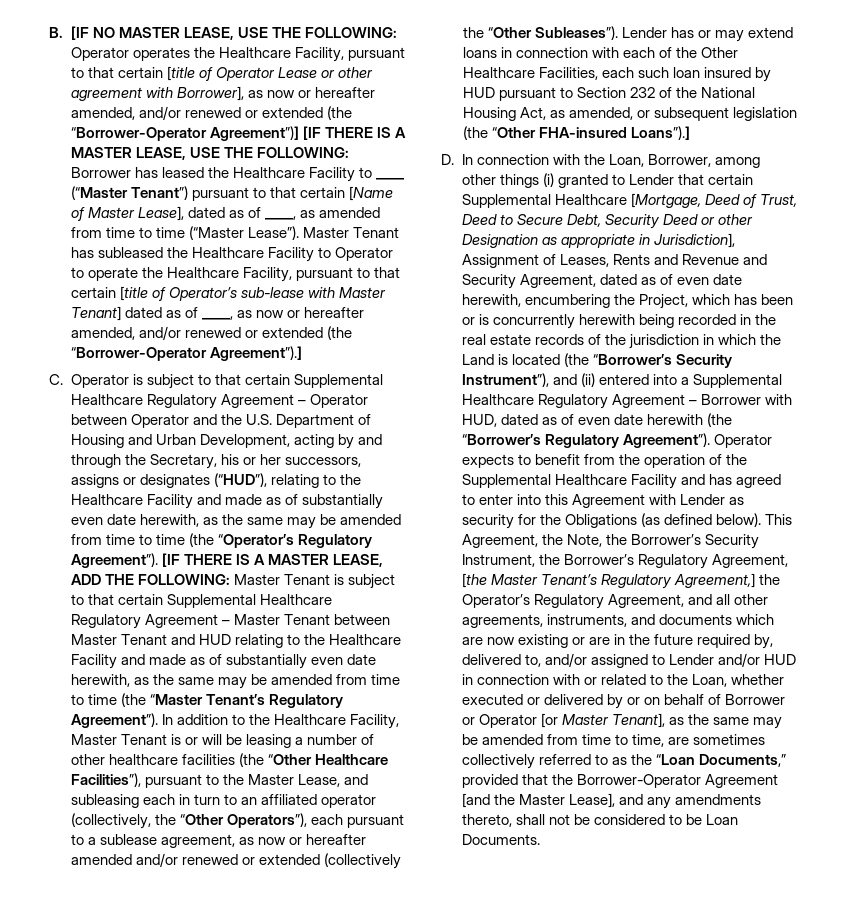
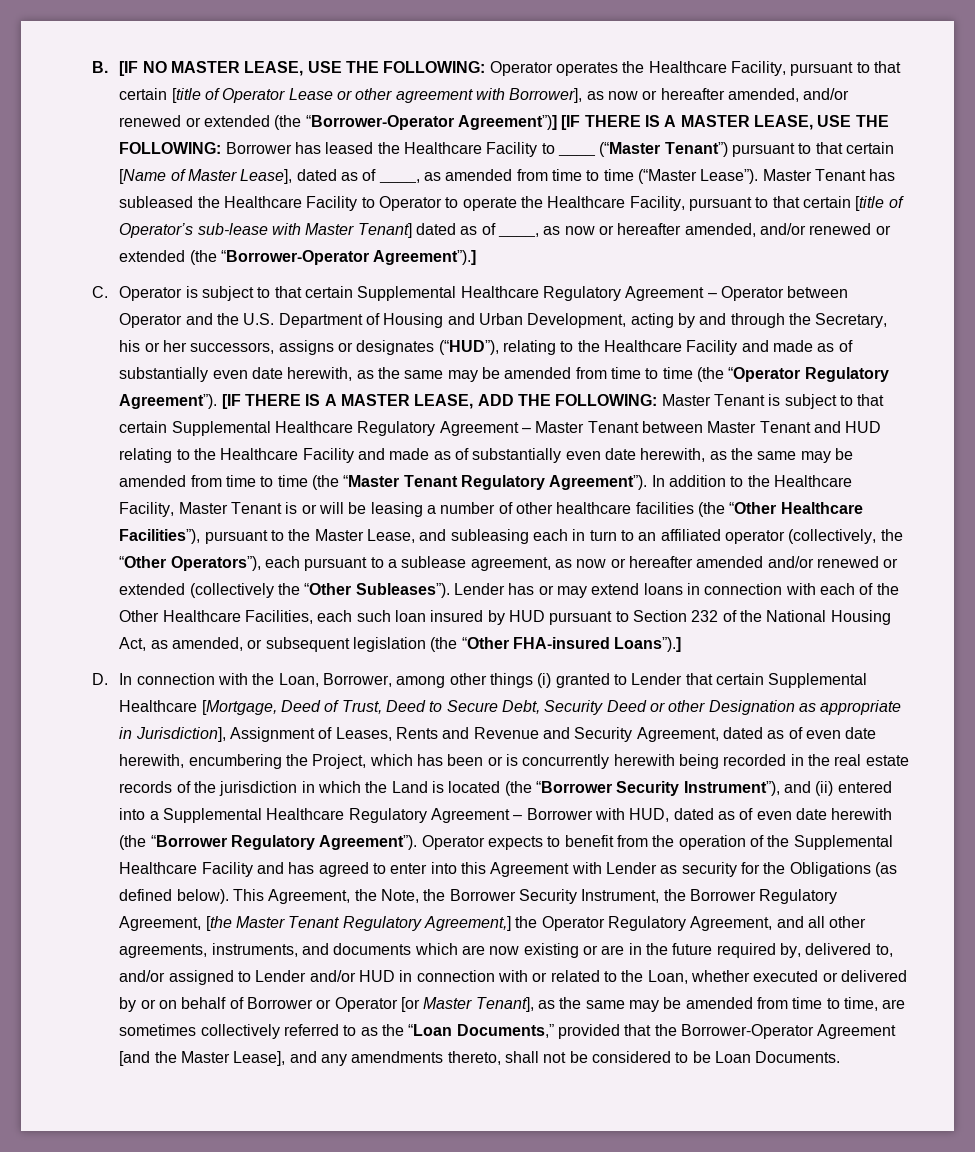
[217,534,294,548] “Operator’s -> [728,367,801,382] “Operator
[205,694,265,705] Tenant’s -> [403,475,458,487] Tenant
[592,354,672,365] “Borrower’s -> [535,781,612,793] “Borrower
[461,434,541,445] “Borrower’s -> [150,835,227,847] “Borrower
[630,534,701,545] Borrower’s -> [449,889,516,901] Borrower
[563,554,634,565] Borrower’s -> [689,889,756,901] Borrower
[540,574,597,585] Tenant’s -> [288,916,340,928] Tenant
[461,594,530,608] Operator’s -> [541,916,605,931] Operator

